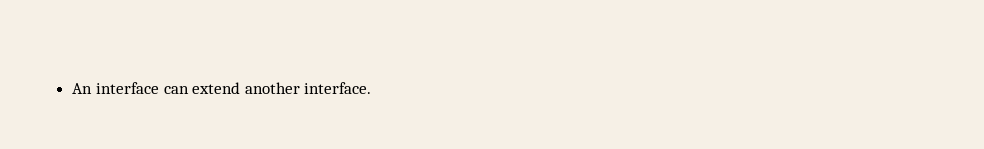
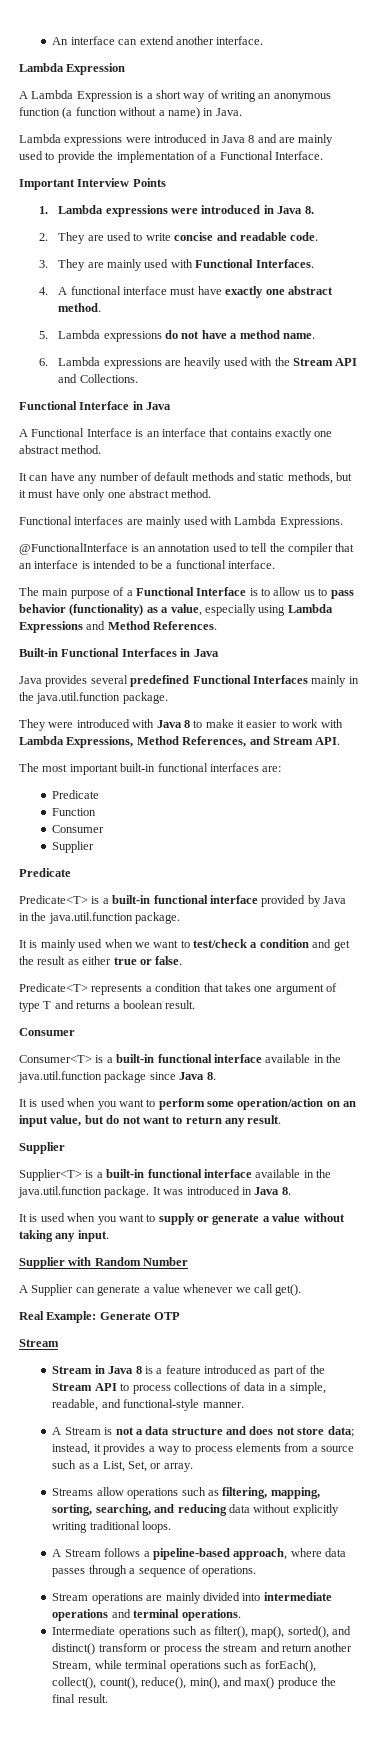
(372, 88) none -> [19,63,126,75] [19,90,331,102] [19,107,242,119] [19,134,334,146] [19,151,323,163] [19,178,166,190] [38,205,314,217] [38,232,319,244] [38,259,314,271] [38,286,333,298] [58,303,102,312] [38,330,315,342] [38,357,358,369] [58,374,138,383] [19,401,172,410] [19,428,333,440] [19,445,102,454] [19,472,353,484] [19,489,212,501] [19,516,343,528] [19,543,355,555] [19,560,275,569] [19,587,354,599] [19,604,333,616] [19,621,218,633] [19,648,219,657] [19,675,359,687] [19,692,168,704] [19,719,343,731] [19,736,341,748] [19,763,282,775] [52,790,100,799] [52,808,97,816] [52,825,105,833] [52,841,95,853] [19,868,71,877] [19,895,346,907] [19,912,181,924] [19,939,350,951] [19,956,183,965] [19,983,337,995] [19,1000,196,1012] [19,1028,75,1036] [19,1054,341,1063] [18,1071,216,1083] [19,1098,357,1110] [19,1115,282,1127] [19,1142,65,1154] [19,1169,331,1181] [18,1186,291,1198] [19,1213,345,1225] [19,1230,109,1242] [19,1257,189,1269] [19,1284,302,1296] [19,1311,181,1323] [19,1339,59,1347] [52,1365,325,1377] [52,1382,326,1394] [52,1399,244,1411] [52,1426,354,1437] [52,1443,355,1455] [52,1460,193,1472] [52,1487,320,1499] [52,1504,339,1516] [52,1521,172,1533] [52,1548,347,1560] [52,1565,257,1577] [52,1592,332,1604] [52,1609,241,1621] [52,1626,352,1638] [52,1643,353,1655] [52,1660,316,1672] [52,1677,337,1689] [52,1694,108,1703] // Lambda Expression // A Lambda Expression is a short way of writing an anonymous function (a function without a name) in Java. // Lambda expressions were introduced in Java 8 and are mainly used to provide the implementation of a Functional Interface. // Important Interview Points // 1. Lambda expressions were introduced in Java 8. // 2. They are used to write concise and readable code. // 3. They are mainly used with Functional Interfaces. // 4. A functional interface must have exactly one abstract method. // 5. Lambda expressions do not have a method name. // 6. Lambda expressions are heavily used with the Stream API and Collections. // Functional Interface in Java // A Functional Interface is an interface that contains exactly one abstract method. // It can have any number of default methods and static methods, but it must have only one abstract method. // Functional interfaces are mainly used with Lambda Expressions. // @FunctionalInterface is an annotation used to tell the compiler that an interface is intended to be a functional interface. // The main purpose of a Functional Interface is to allow us to pass behavior (functionality) as a value, especially using Lambda Expressions and Method References. // Built-in Functional Interfaces in Java // Java provides several predefined Functional Interfaces mainly in the java.util.function package. // They were introduced with Java 8 to make it easier to work with Lambda Expressions, Method References, and Stream API. // The most important built-in functional interfaces are: // Predicate // Function // Consumer // Supplier // Predicate // Predicate<T> is a built-in functional interface provided by Java in the java.util.function package. // It is mainly used when we want to test/check a condition and get the result as either true or false. // Predicate<T> represents a condition that takes one argument of type T and returns a boolean result. // Consumer // Consumer<T> is a built-in functional interface available in the java.util.function package since Java 8. // It is used when you want to perform some operation/action on an input value, but do not want to return any result. // Supplier // Supplier<T> is a built-in functional interface available in the java.util.function package. It was introduced in Java 8. // It is used when you want to supply or generate a value without taking any input. // Supplier with Random Number // A Supplier can generate a value whenever we call get(). // Real Example: Generate OTP // Stream // Stream in Java 8 is a feature introduced as part of the Stream API to process collections of data in a simple, readable, and functional-style manner. // A Stream is not a data structure and does not store data; instead, it provides a way to process elements from a source such as a List, Set, or array. // Streams allow operations such as filtering, mapping, sorting, searching, and reducing data without explicitly writing traditional loops. // A Stream follows a pipeline-based approach, where data passes through a sequence of operations. // Stream operations are mainly divided into intermediate operations and terminal operations. // Intermediate operations such as filter(), map(), sorted(), and distinct() transform or process the stream and return another Stream, while terminal operations such as forEach(), collect(), count(), reduce(), min(), and max() produce the final result.

